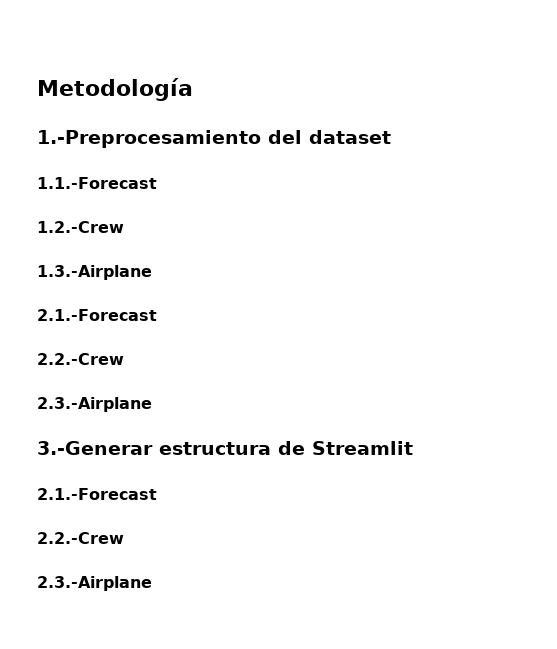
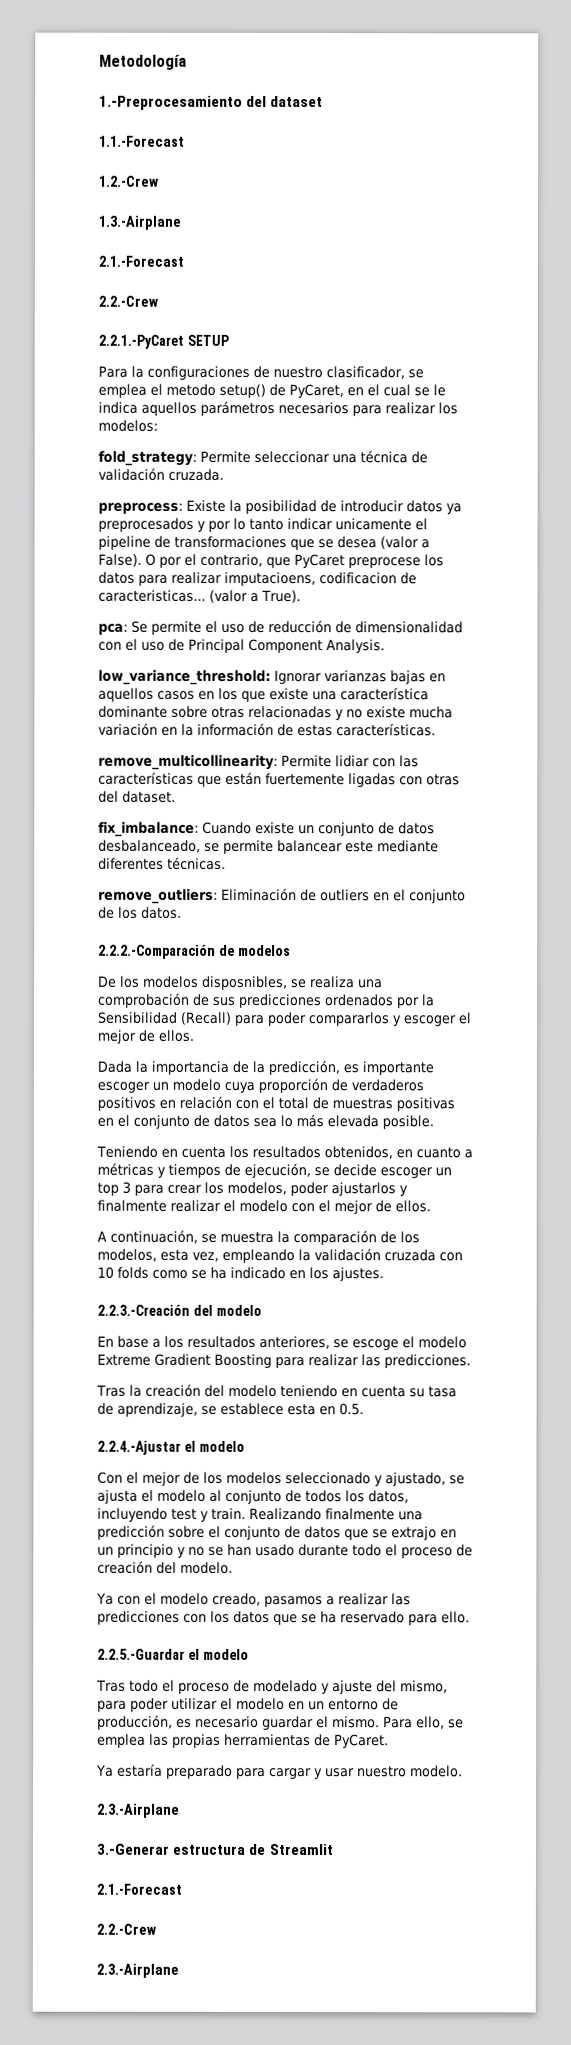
(124, 359) none -> [98,334,229,349] [98,365,424,380] [98,383,446,399] [98,400,458,417] [98,419,158,432] [98,450,428,466] [98,467,224,481] [98,499,462,515] [98,517,428,532] [98,535,430,551] [98,553,444,569] [98,571,417,587] [98,589,301,604] [98,619,463,635] [98,638,385,654] [98,669,446,685] [98,687,429,702] [98,705,453,721] [98,722,436,737] [98,754,419,770] [98,771,460,788] [98,790,176,803] [98,821,435,837] [98,839,439,854] [98,856,226,870] [98,887,466,904] [98,906,182,919] [98,944,291,959] [98,975,383,991] [98,992,435,1009] [97,1011,472,1027] [97,1029,194,1044] [97,1059,434,1076] [97,1077,424,1094] [97,1095,455,1112] [97,1114,434,1130] [96,1145,473,1160] [97,1162,452,1179] [97,1181,408,1197] [97,1199,431,1215] [97,1229,420,1246] [97,1248,463,1264] [97,1266,384,1282] [97,1304,262,1316] [97,1335,467,1351] [97,1353,471,1369] [96,1383,457,1398] [97,1402,364,1417] [97,1440,245,1455] [97,1471,465,1487] [97,1489,409,1504] [97,1507,423,1522] [97,1524,457,1541] [97,1543,473,1559] [97,1560,233,1574] [96,1592,411,1608] [97,1610,470,1626] [97,1648,249,1660] [96,1679,448,1695] [97,1697,399,1712] [97,1714,464,1731] [97,1733,389,1749] [96,1763,463,1780] // 2.2.1.-PyCaret SETUP // Para la configuraciones de nuestro clasificador, se emplea el metodo setup() de PyCaret, en el cual se le indica aquellos parámetros necesarios para realizar los modelos: // fold_strategy: Permite seleccionar una técnica de validación cruzada. // preprocess: Existe la posibilidad de introducir datos ya preprocesados y por lo tanto indicar unicamente el pipeline de transformaciones que se desea (valor a False). O por el contrario, que PyCaret preprocese los datos para realizar imputacioens, codificacion de caracteristicas... (valor a True). // pca: Se permite el uso de reducción de dimensionalidad con el uso de Principal Component Analysis. // low_variance_threshold: Ignorar varianzas bajas en aquellos casos en los que existe una característica dominante sobre otras relacionadas y no existe mucha variación en la información de estas características. // remove_multicollinearity: Permite lidiar con las características que están fuertemente ligadas con otras del dataset. // fix_imbalance: Cuando existe un conjunto de datos desbalanceado, se permite balancear este mediante diferentes técnicas. // remove_outliers: Eliminación de outliers en el conjunto de los datos. // 2.2.2.-Comparación de modelos // De los modelos disposnibles, se realiza una comprobación de sus predicciones ordenados por la Sensibilidad (Recall) para poder compararlos y escoger el mejor de ellos. // Dada la importancia de la predicción, es importante escoger un modelo cuya proporción de verdaderos positivos en relación con el total de muestras positivas en el conjunto de datos sea lo más elevada posible. // Teniendo en cuenta los resultados obtenidos, en cuanto a métricas y tiempos de ejecución, se decide escoger un top 3 para crear los modelos, poder ajustarlos y finalmente realizar el modelo con el mejor de ellos. // A continuación, se muestra la comparación de los modelos, esta vez, empleando la validación cruzada con 10 folds como se ha indicado en los ajustes. // 2.2.3.-Creación del modelo // En base a los resultados anteriores, se escoge el modelo Extreme Gradient Boosting para realizar las predicciones. // Tras la creación del modelo teniendo en cuenta su tasa de aprendizaje, se establece esta en 0.5. // 2.2.4.-Ajustar el modelo // Con el mejor de los modelos seleccionado y ajustado, se ajusta el modelo al conjunto de todos los datos, incluyendo test y train. Realizando finalmente una predicción sobre el conjunto de datos que se extrajo en un principio y no se han usado durante todo el proceso de creación del modelo. // Ya con el modelo creado, pasamos a realizar las predicciones con los datos que se ha reservado para ello. // 2.2.5.-Guardar el modelo // Tras todo el proceso de modelado y ajuste del mismo, para poder utilizar el modelo en un entorno de producción, es necesario guardar el mismo. Para ello, se emplea las propias herramientas de PyCaret. // Ya estaría preparado para cargar y usar nuestro modelo.

